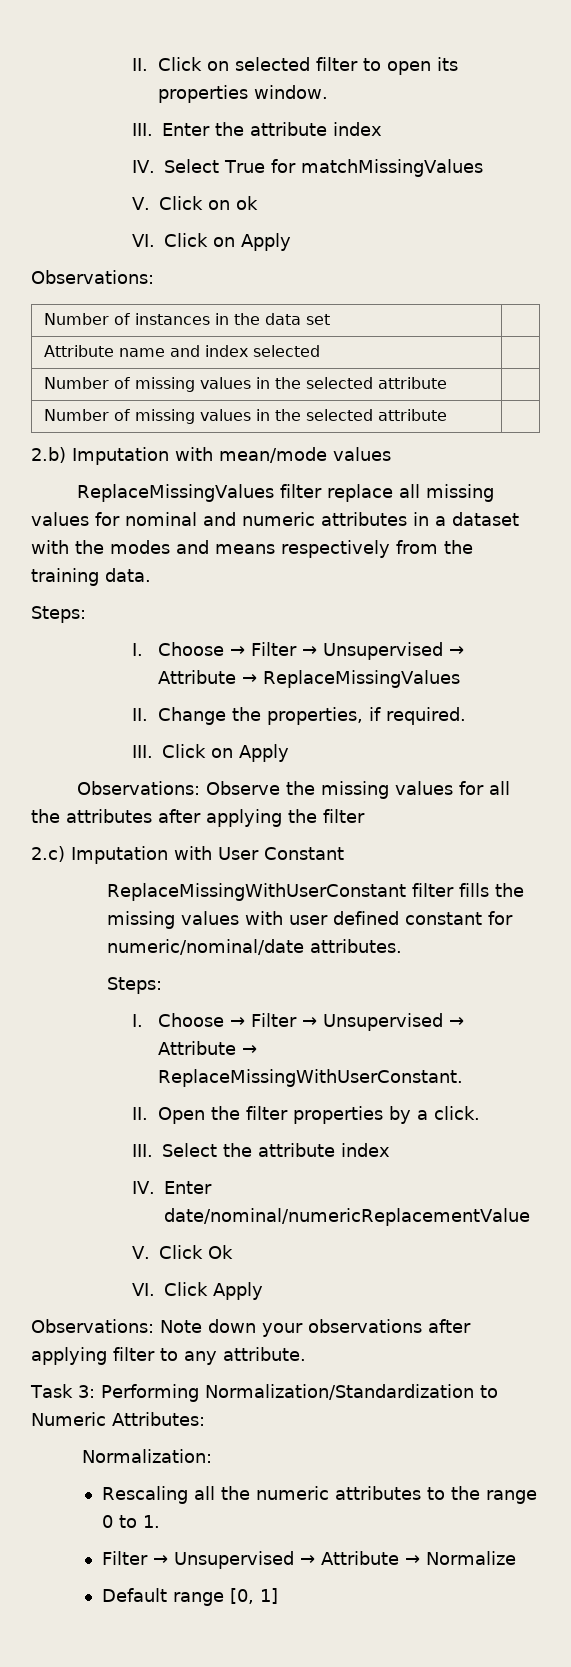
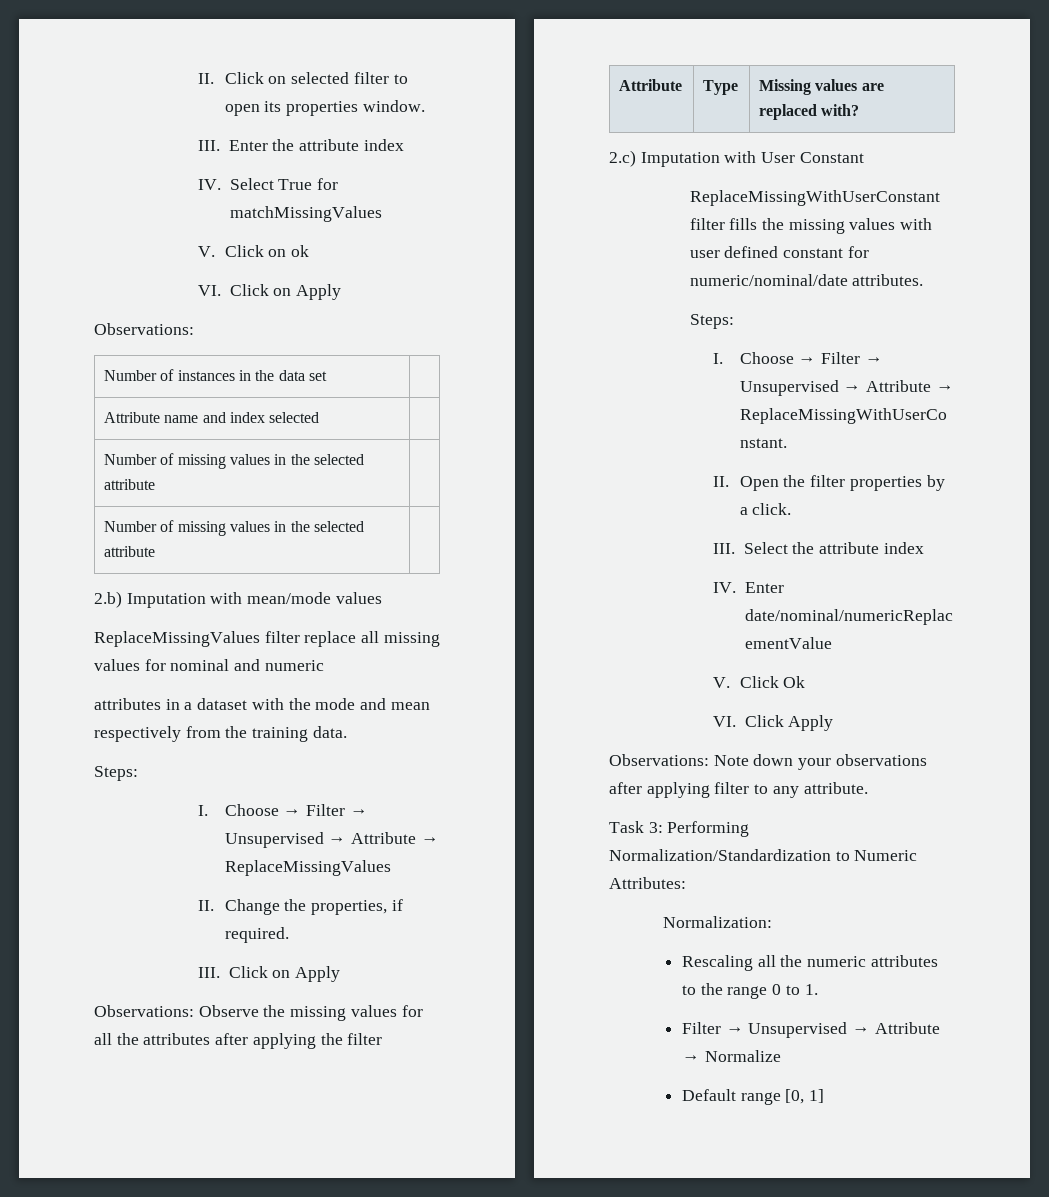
(315, 519) none -> (324, 665) //
[110,540,275,554] modes and means -> [315,698,430,710] mode and mean
(365, 816) none -> [619,79,683,91] [703,80,739,95] [759,79,884,95] [759,104,860,120] // Attribute | Type | Missing values are replaced with?

